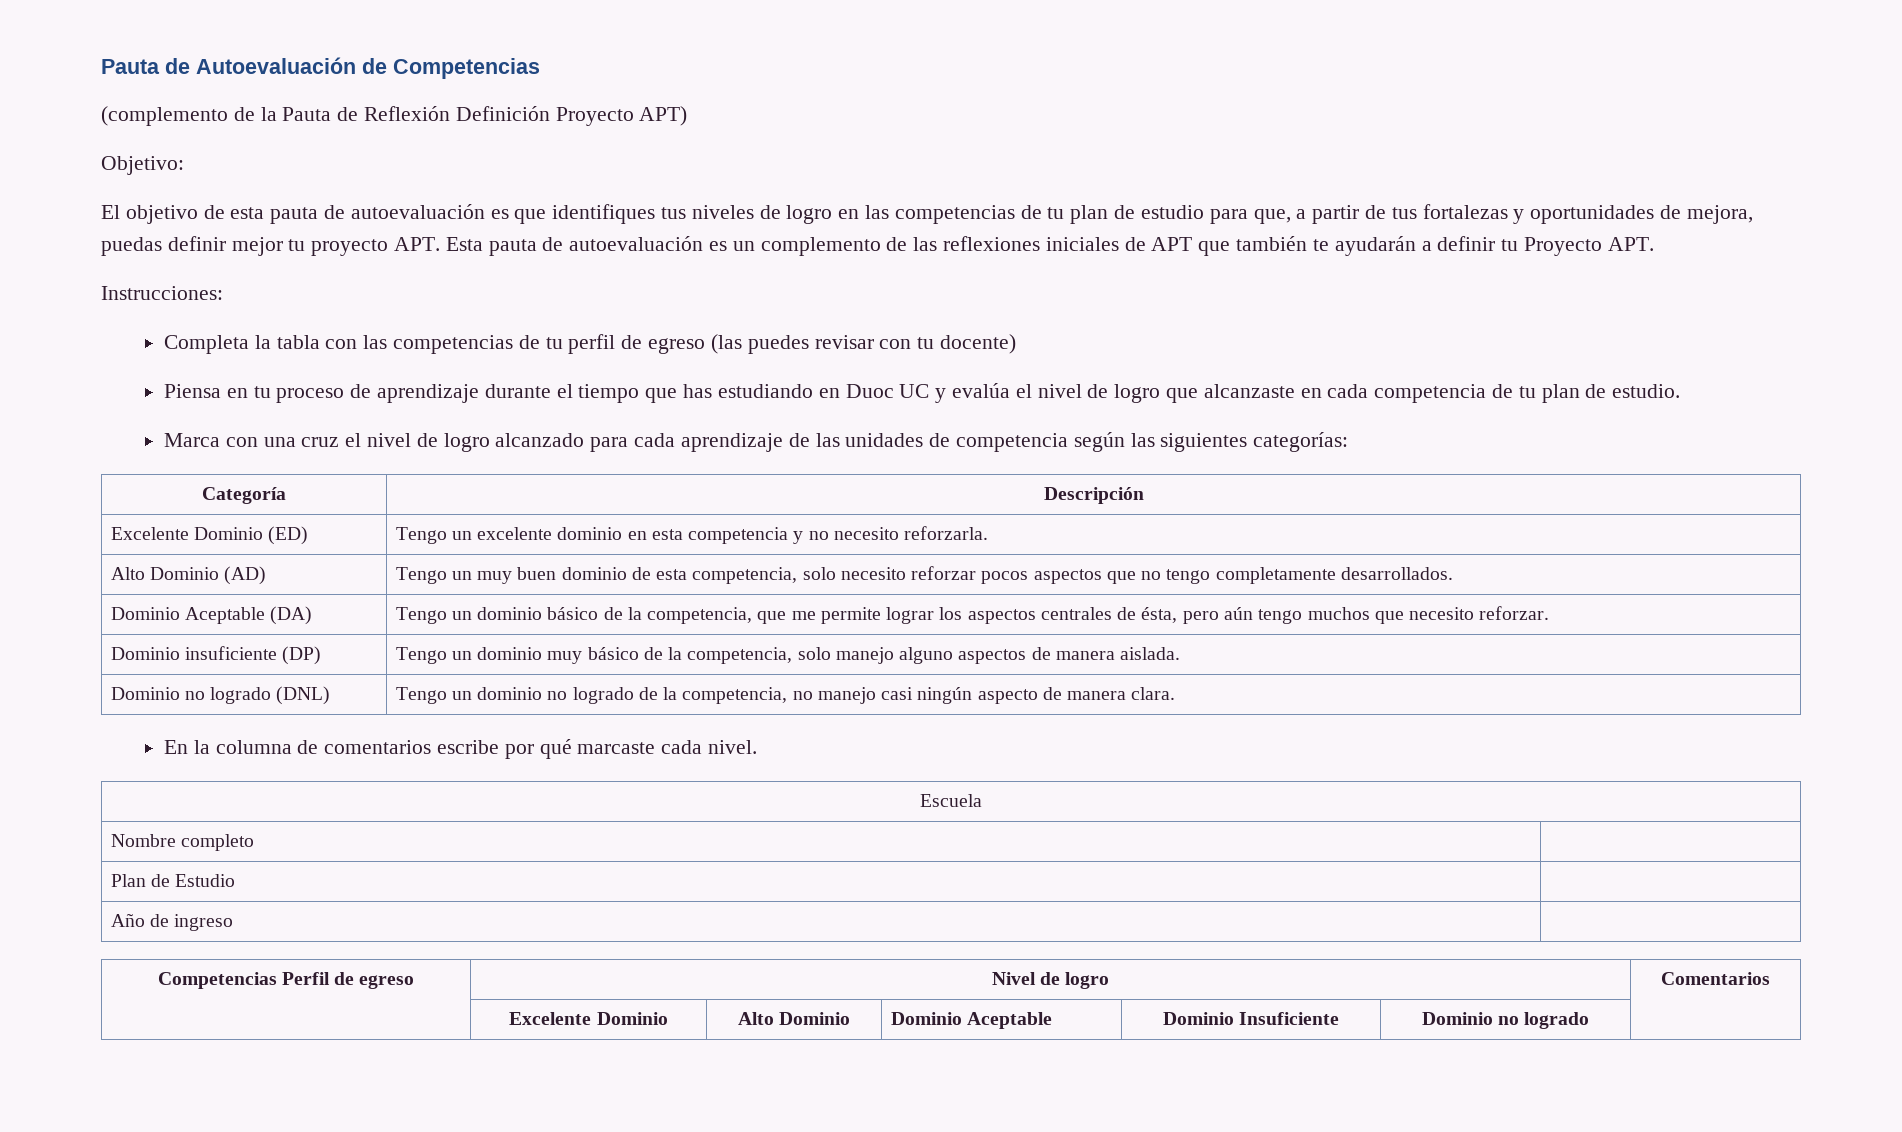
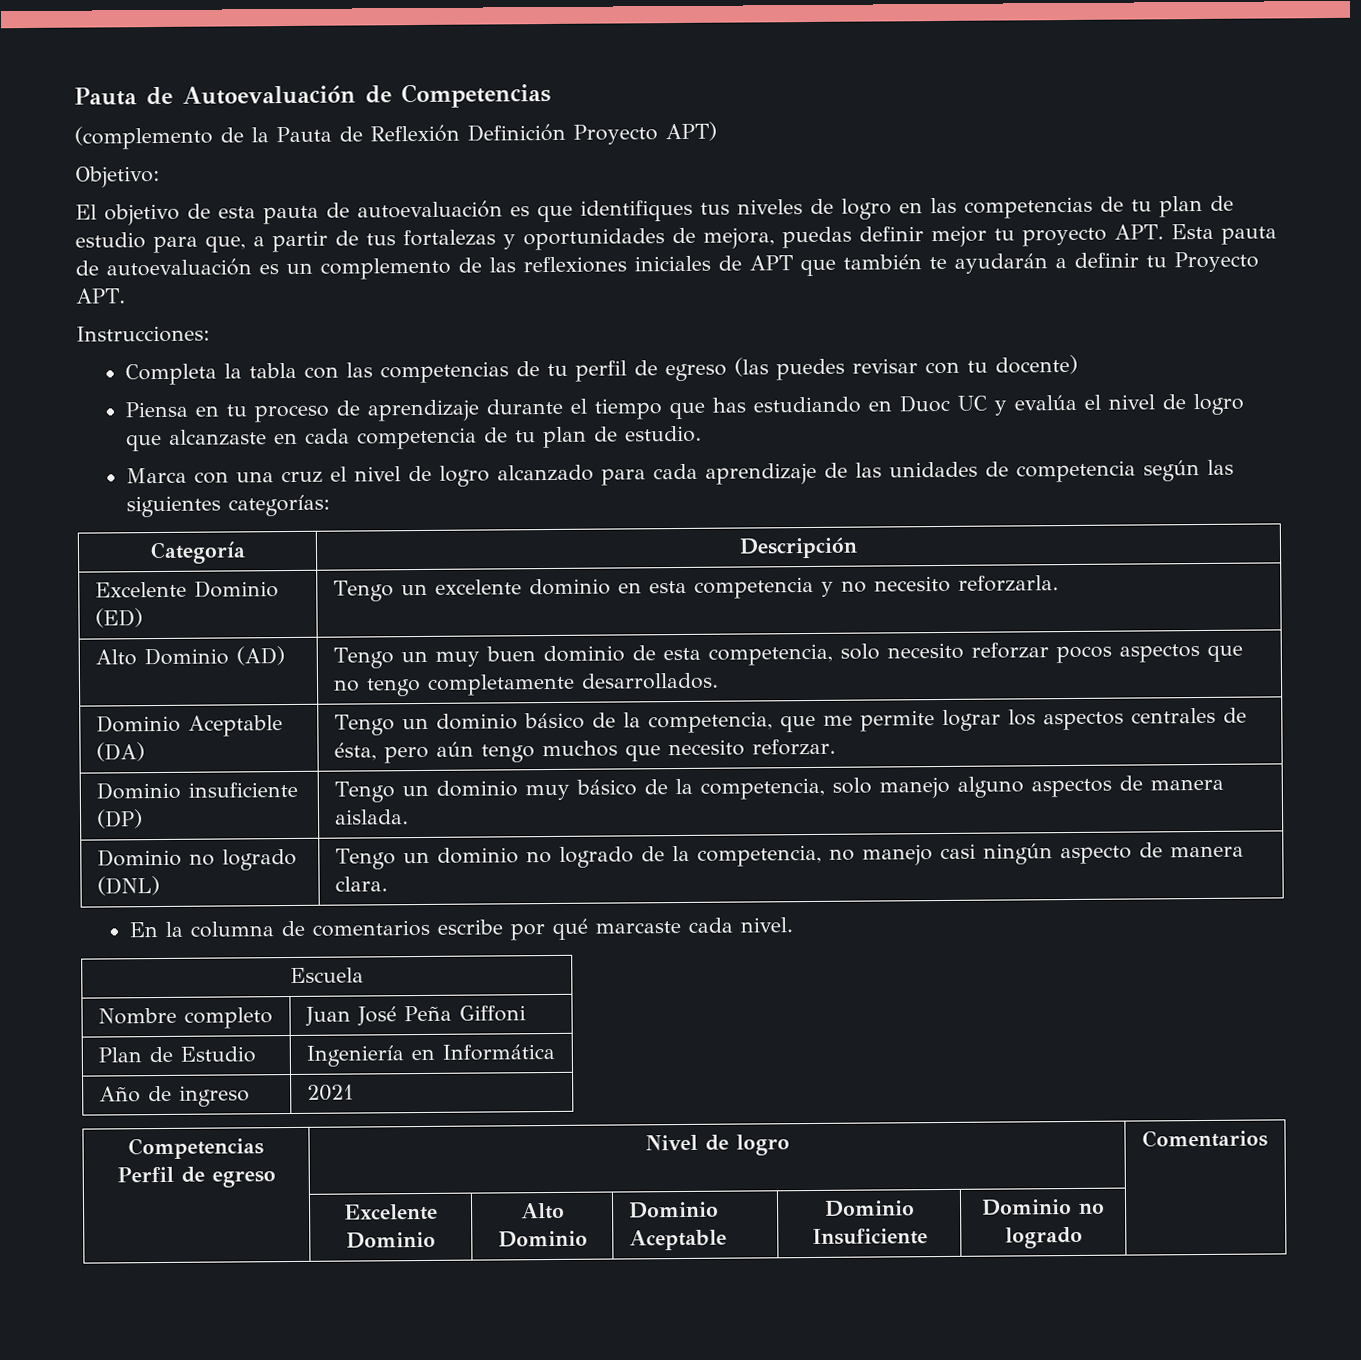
(254, 842) none -> [304,1005,526,1026] Juan José Peña Giffoni
(236, 880) none -> [305,1043,555,1067] Ingeniería en Informática
(234, 922) none -> [306,1084,354,1101] 2021

